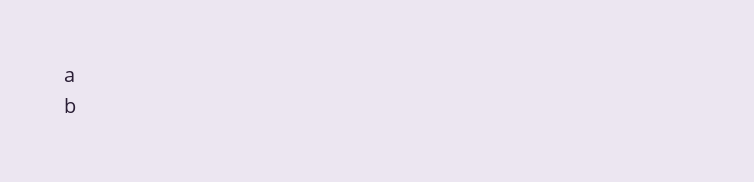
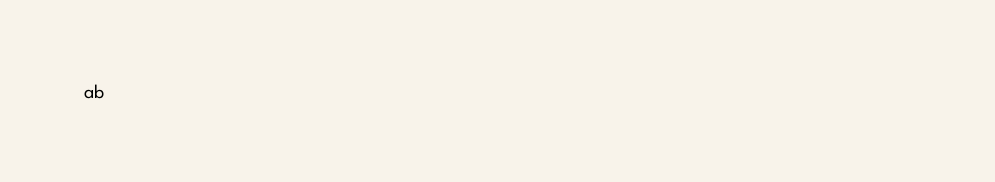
[64,71,75,82] [64,98,76,113] a // b -> [84,84,104,99] ab

